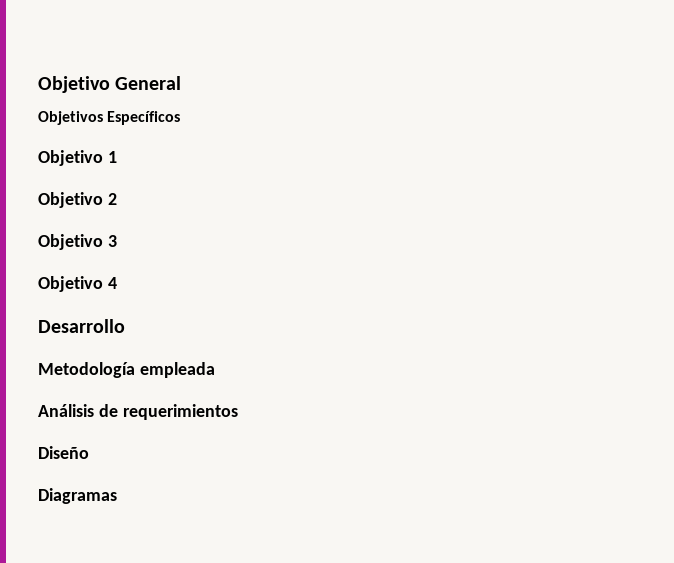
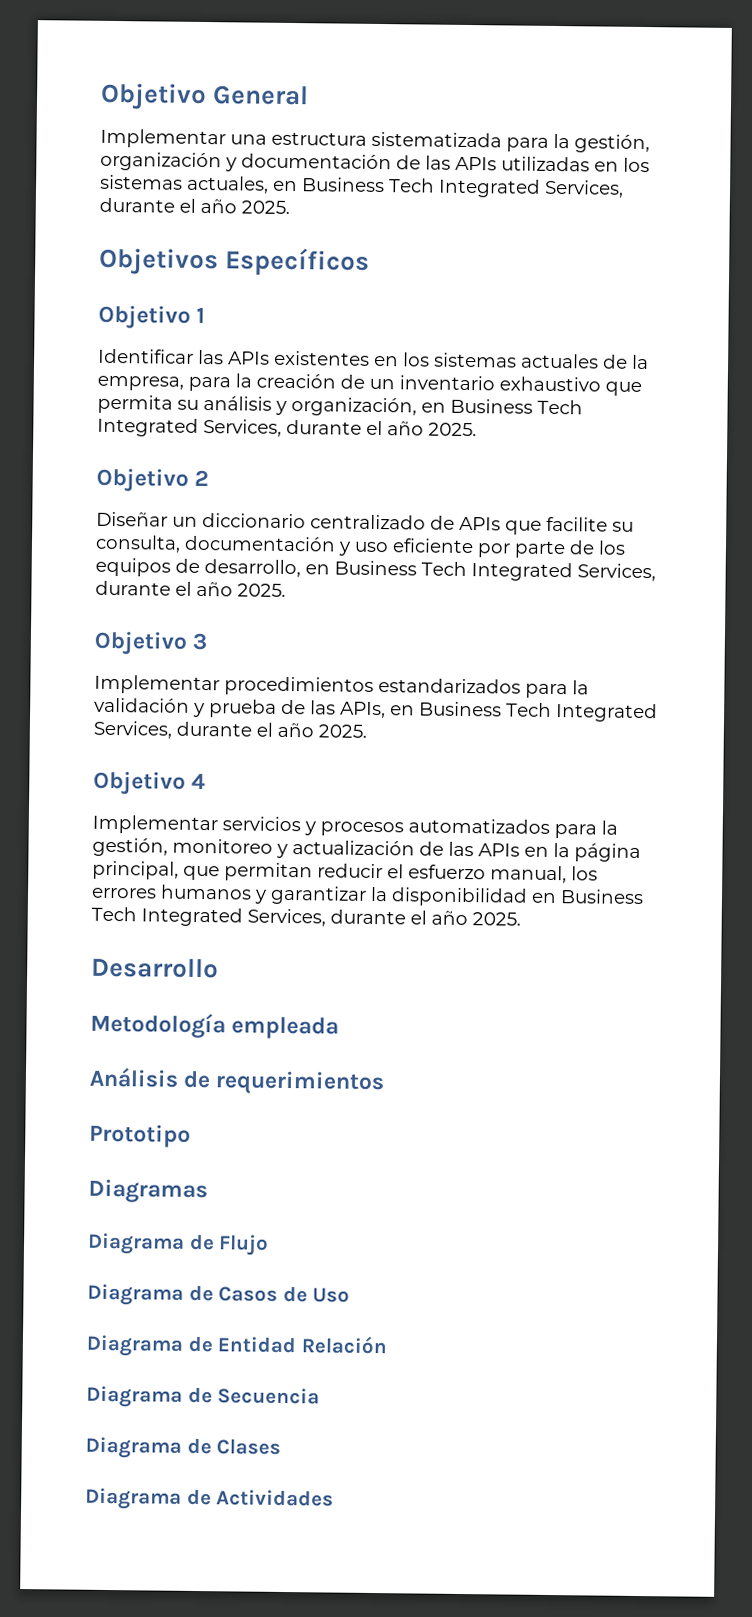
[38,111,181,125] [38,150,117,166] [38,192,117,208] [38,234,117,250] [38,276,117,292] Objetivos Específicos // Objetivo 1 // Objetivo 2 // Objetivo 3 // Objetivo 4 -> [100,128,650,154] [100,151,650,173] [100,174,624,198] [99,197,290,214] [99,247,371,277] [98,304,206,329] [98,348,649,370] [97,373,642,396] [97,394,583,417] [97,417,477,437] [96,467,210,492] [96,511,634,535] [95,534,626,559] [95,557,656,582] [95,580,286,597] [94,630,208,655] [94,674,589,699] [94,697,658,723] [93,720,367,739] [93,770,207,795] [92,814,618,839] [92,837,641,863] [92,860,598,884] [91,884,644,907] [91,906,521,927] Implementar una estructura sistematizada para la gestión, organización y documentación de las APIs utilizadas en los sistemas actuales, en Business Tech Integrated Services, durante el año 2025. // Objetivos Específicos // Objetivo 1 // Identificar las APIs existentes en los sistemas actuales de la empresa, para la creación de un inventario exhaustivo que permita su análisis y organización, en Business Tech Integrated Services, durante el año 2025. // Objetivo 2 // Diseñar un diccionario centralizado de APIs que facilite su consulta, documentación y uso eficiente por parte de los equipos de desarrollo, en Business Tech Integrated Services, durante el año 2025. // Objetivo 3 // Implementar procedimientos estandarizados para la validación y prueba de las APIs, en Business Tech Integrated Services, durante el año 2025. // Objetivo 4 // Implementar servicios y procesos automatizados para la gestión, monitoreo y actualización de las APIs en la página principal, que permitan reducir el esfuerzo manual, los errores humanos y garantizar la disponibilidad en Business Tech Integrated Services, durante el año 2025.
[38,446,89,459] Diseño -> [89,1123,191,1148] Prototipo
(117, 496) none -> [87,1232,270,1256] [87,1283,351,1306] [86,1334,388,1357] [86,1385,321,1408] [85,1436,282,1459] [85,1487,335,1510] // Diagrama de Flujo // Diagrama de Casos de Uso // Diagrama de Entidad Relación // Diagrama de Secuencia // Diagrama de Clases // Diagrama de Actividades

